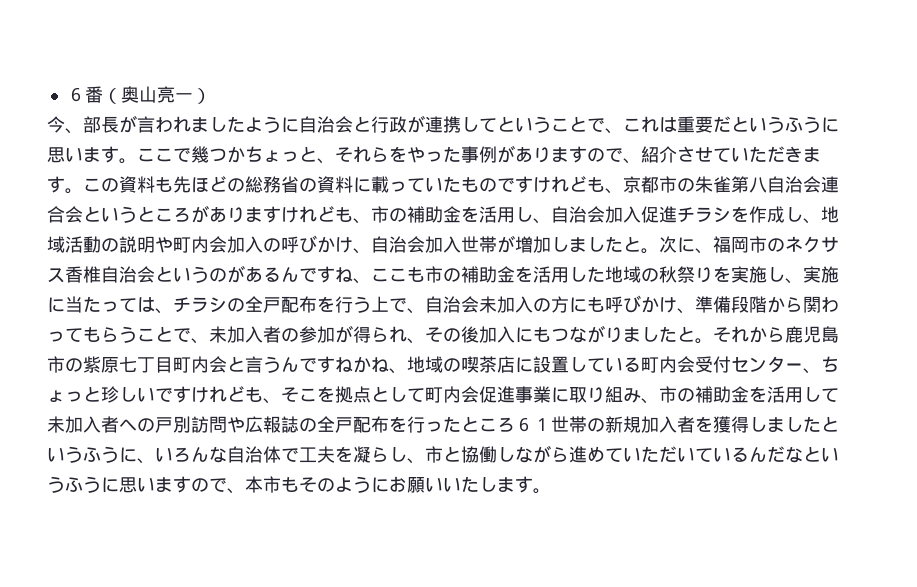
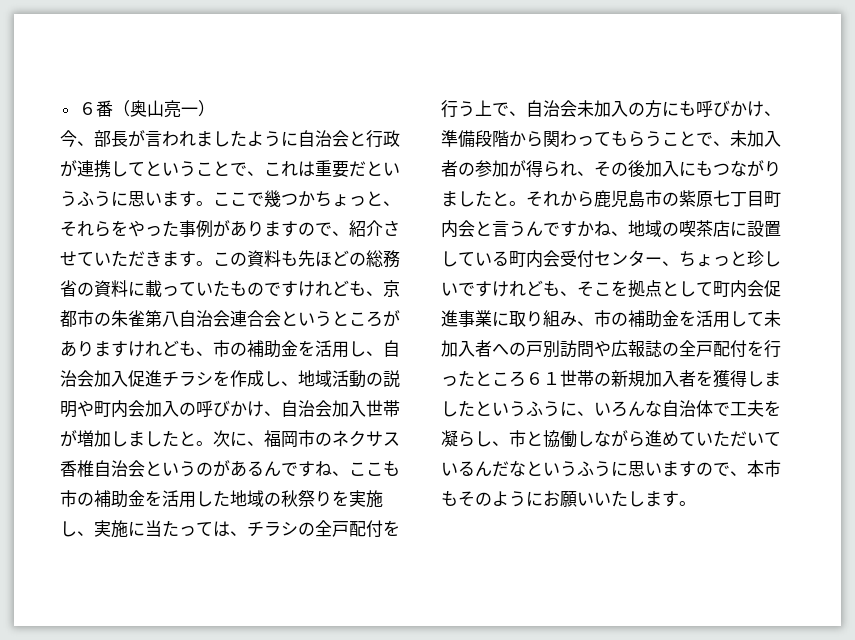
[299,296,317,313] 布 -> [366,520,383,538] 付
[335,357,353,372] ね -> (577, 229) none
[371,416,389,433] 布 -> [730,340,747,358] 付

